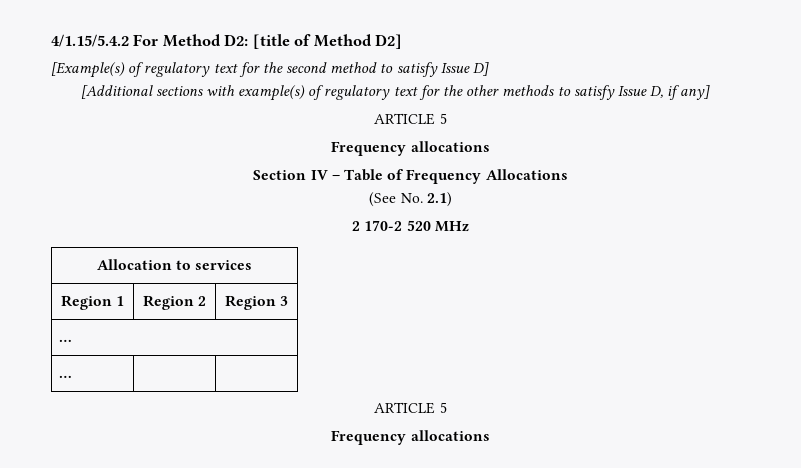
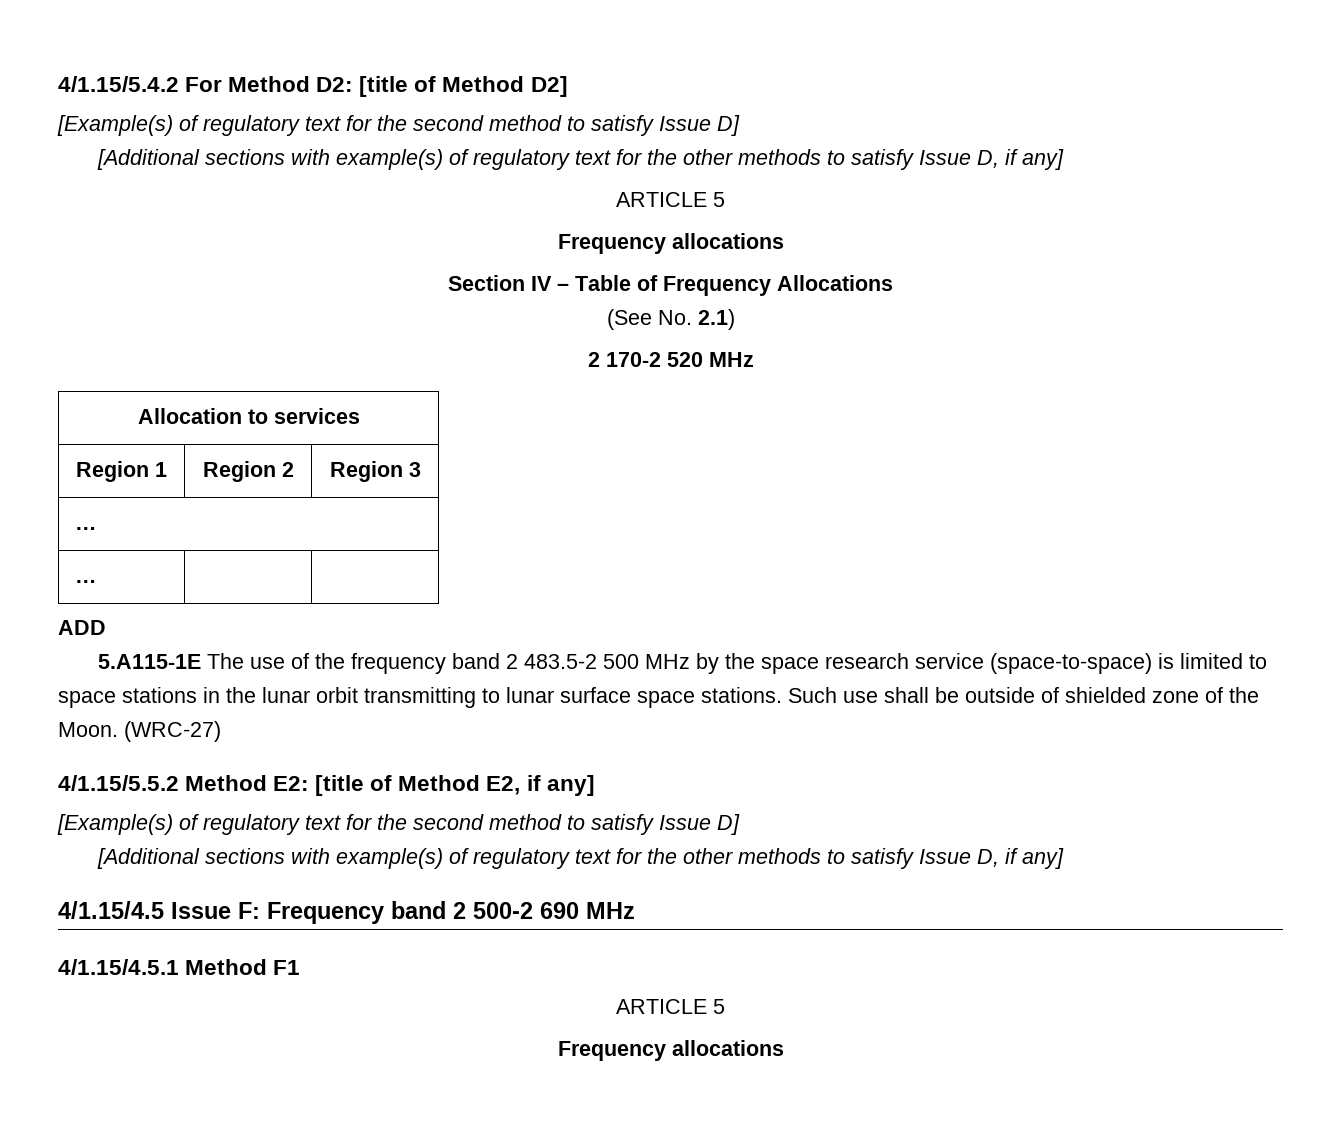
(73, 376) none -> [58,620,106,635] [97,653,1267,674] [58,687,1259,708] [58,721,221,742] [58,775,595,796] [57,814,740,835] [96,848,1064,869] [58,901,635,924] [58,959,301,975] // ADD // 5.A115-1E The use of the frequency band 2 483.5-2 500 MHz by the space research service (space-to-space) is limited to space stations in the lunar orbit transmitting to lunar surface space stations. Such use shall be outside of shielded zone of the Moon. (WRC-27) // 4/1.15/5.5.2 Method E2: [title of Method E2, if any] // [Example(s) of regulatory text for the second method to satisfy Issue D] // [Additional sections with example(s) of regulatory text for the other methods to satisfy Issue D, if any] // 4/1.15/4.5 Issue F: Frequency band 2 500-2 690 MHz // 4/1.15/4.5.1 Method F1

